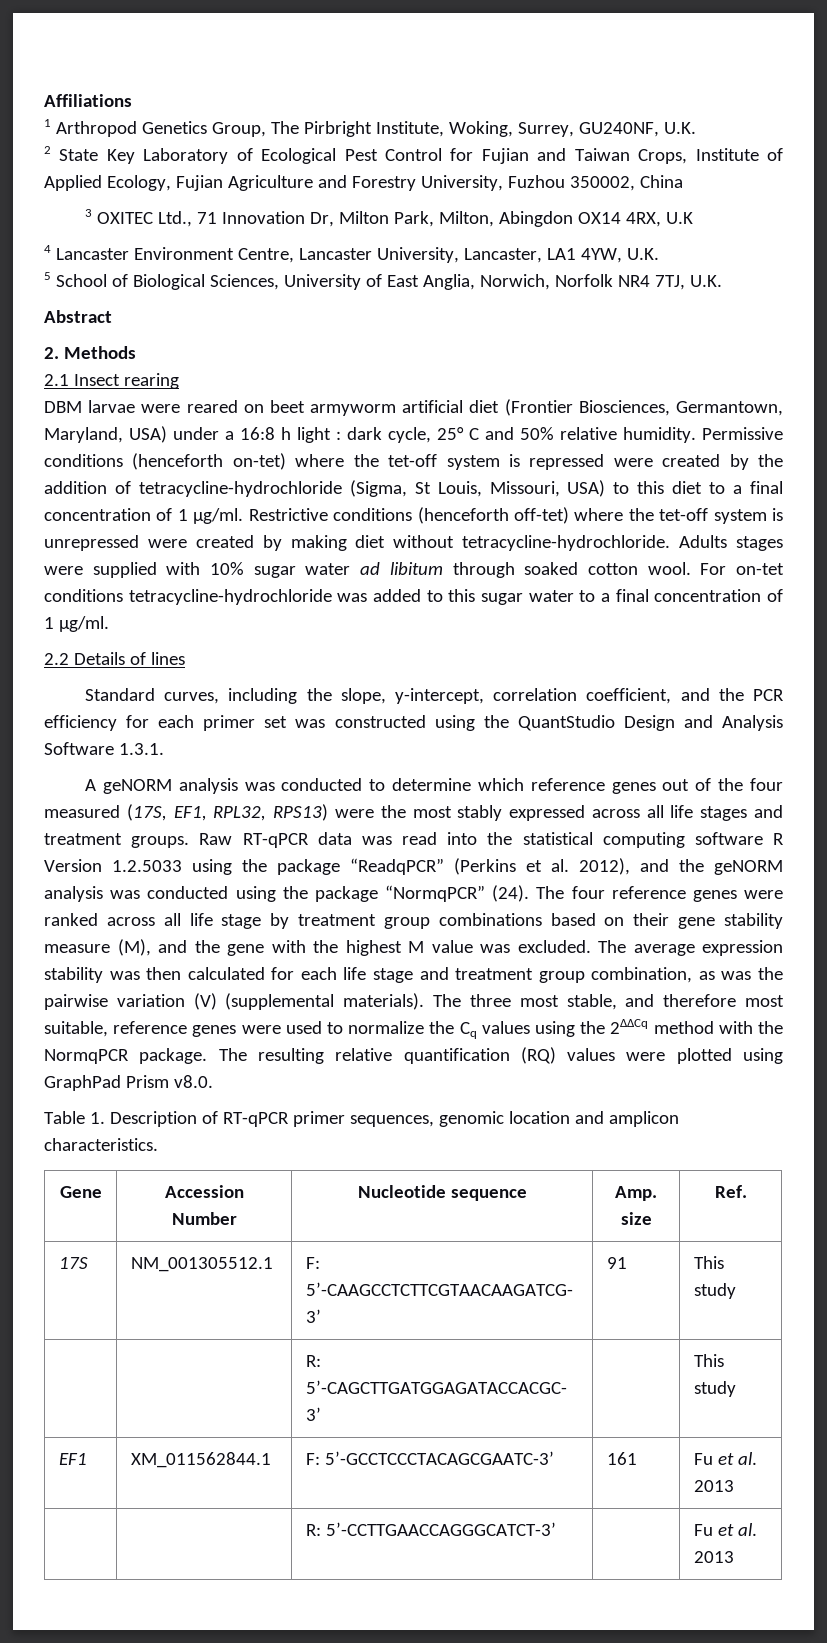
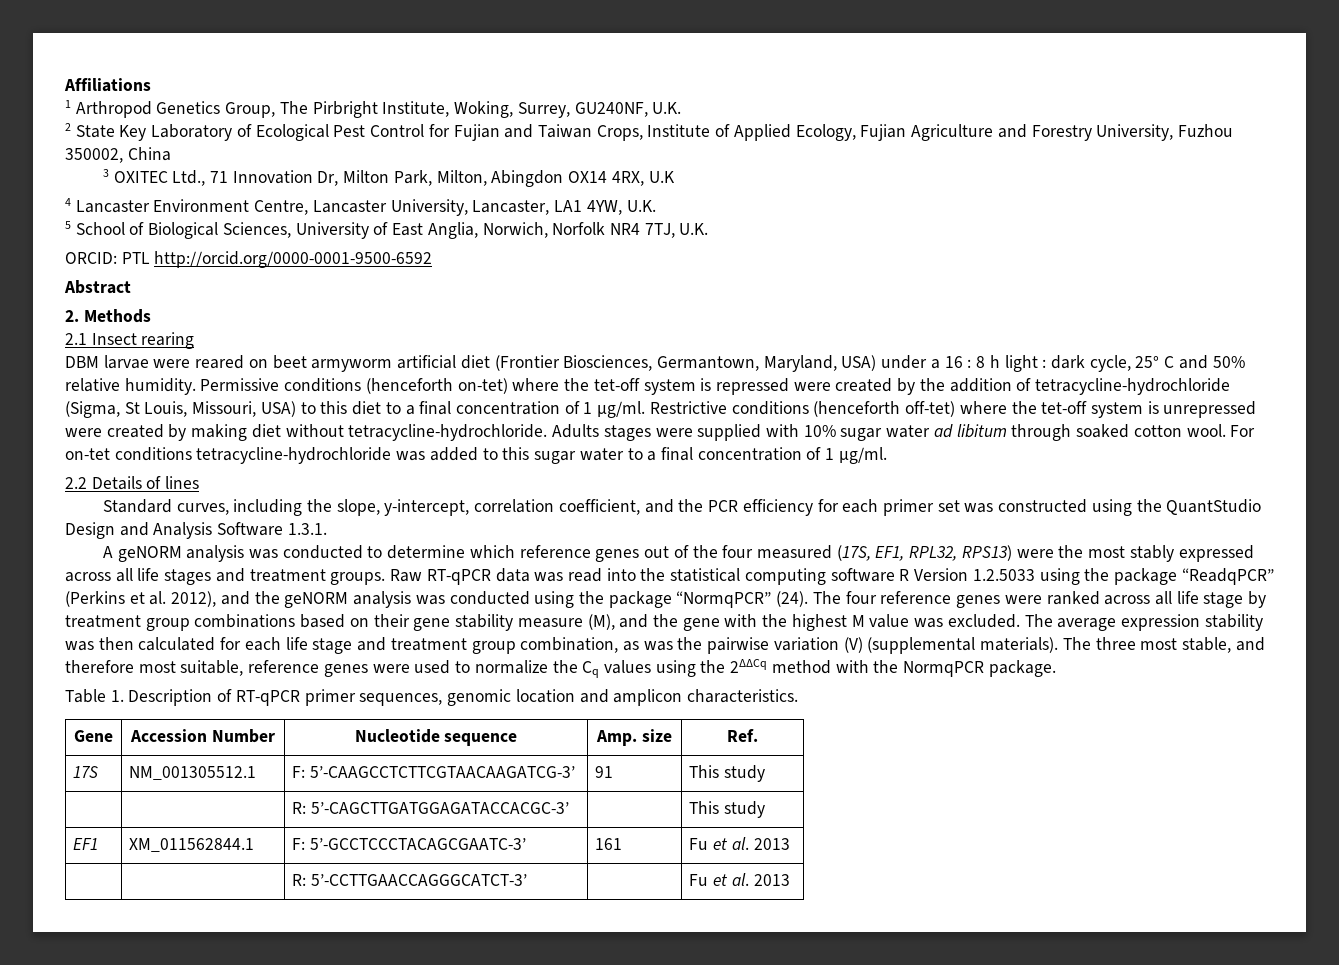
(722, 281) none -> [65,251,433,268] // ORCID: PTL http://orcid.org/0000-0001-9500-6592
[240,427,275,440] 16:8 -> [944,356,986,368] 16 : 8
[218,1047,783,1064] [44,1075,213,1091] The resulting relative quantification (RQ) values were plotted using GraphPad Prism v8.0. -> (1056, 668) none

